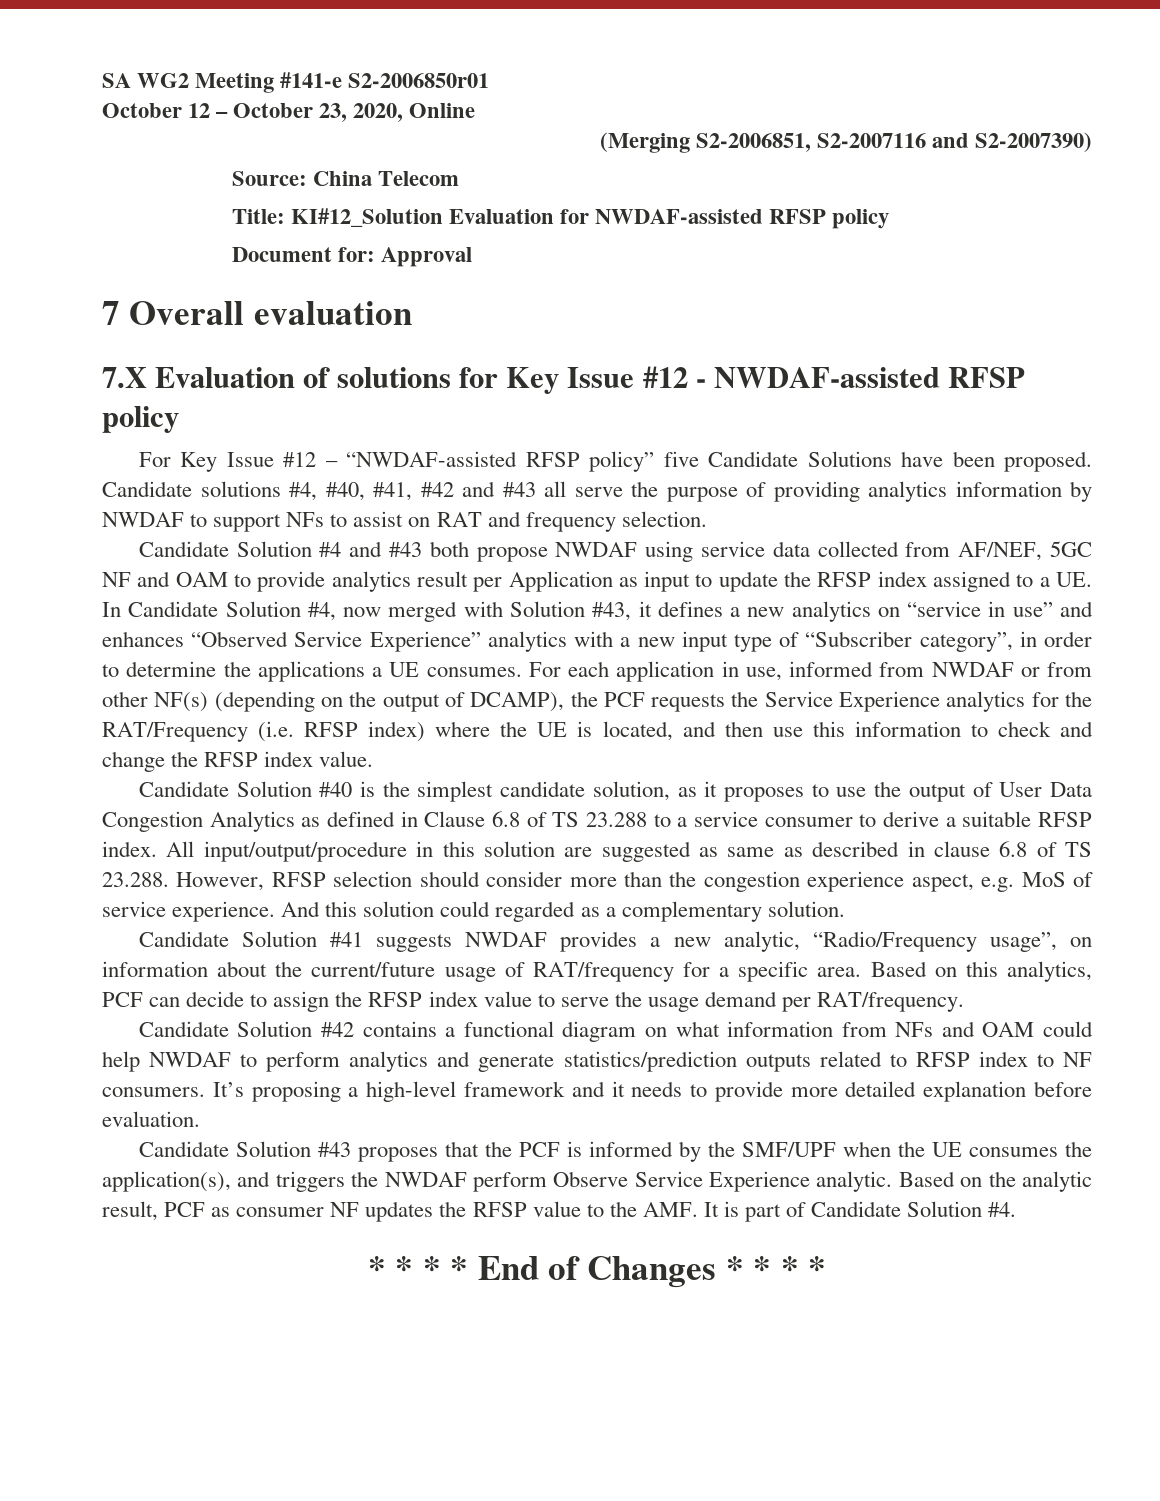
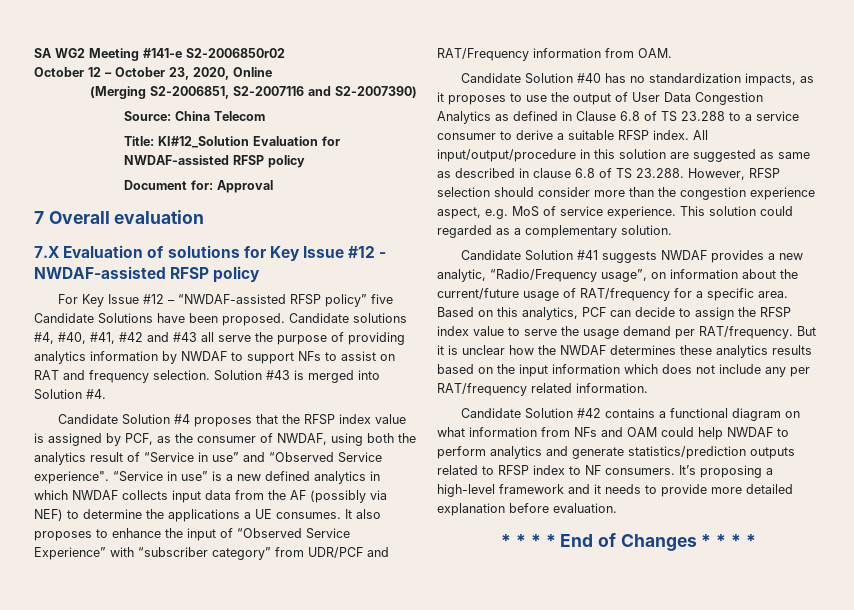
[348,73,490,88] S2-2006850r01 -> [186,48,285,58] S2-2006850r02
[138,541,1093,562] [102,571,1092,592] [102,601,982,622] // Candidate Solution #4 and #43 both propose NWDAF using service data collected from AF/NEF, 5GC NF and OAM to provide analytics result per Application as input to update the RFSP index assigned to a UE. In Candidate Solution #4, now merged with Solution #43, it defines a new analytics on “service -> [214,370,380,383] [34,389,106,400] [57,414,406,427] [34,433,416,446] [34,452,194,465] Solution #43 is merged into Solution #4. // Candidate Solution #4 proposes that the RFSP index value is assigned by PCF, as the consumer of NWDAF, using both the analytics result of “Service
[102,631,1092,652] enhances “Observed Service Experience” analytics with a new input type of “Subscriber category”, in order -> [269,452,382,463] [34,471,380,484] [34,490,387,503] [34,509,63,521] “Observed Service experience". “Service in use” is a new defined analytics in which NWDAF collects input data from the AF (possibly via NEF)
[528,661,1092,682] [102,691,1092,712] [102,721,1093,742] [102,751,374,772] [138,781,670,802] For each application in use, informed from NWDAF or from other NF(s) (depending on the output of DCAMP), the PCF requests the Service Experience analytics for the RAT/Frequency (i.e. RFSP index) where the UE is located, and then use this information to check and change the RFSP index value. // Candidate Solution #40 is the simplest candidate solution, -> [345,509,381,519] [34,528,350,541] [34,547,389,560] [437,48,672,61] [460,73,796,86] It also proposes to enhance the input of “Observed Service Experience” with “subscriber category” from UDR/PCF and RAT/Frequency information from OAM. // Candidate Solution #40 has no standardization impacts,
[281,901,358,917] And this -> [680,206,705,216] This
(965, 1002) none -> [797,326,816,336] [437,345,812,358] [437,364,810,377] [437,383,648,396] But it is unclear how the NWDAF determines these analytics results based on the input information which does not include any per RAT/frequency related information.
[138,1141,1093,1162] [102,1171,1092,1192] [102,1201,1017,1222] // Candidate Solution #43 proposes that the PCF is informed by the SMF/UPF when the UE consumes the application(s), and triggers the NWDAF perform Observe Service Experience analytic. Based on the analytic result, PCF as consumer NF updates the RFSP value to the AMF. It is part of Candidate Solution #4. -> (617, 508) none

